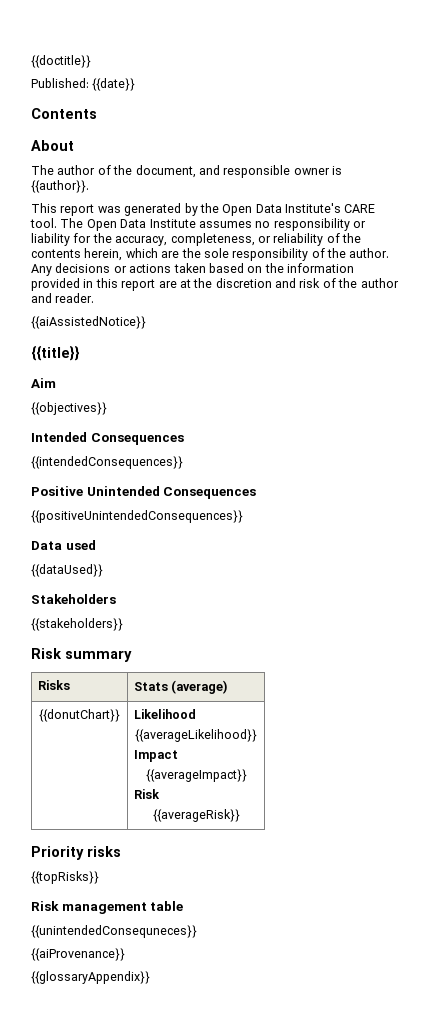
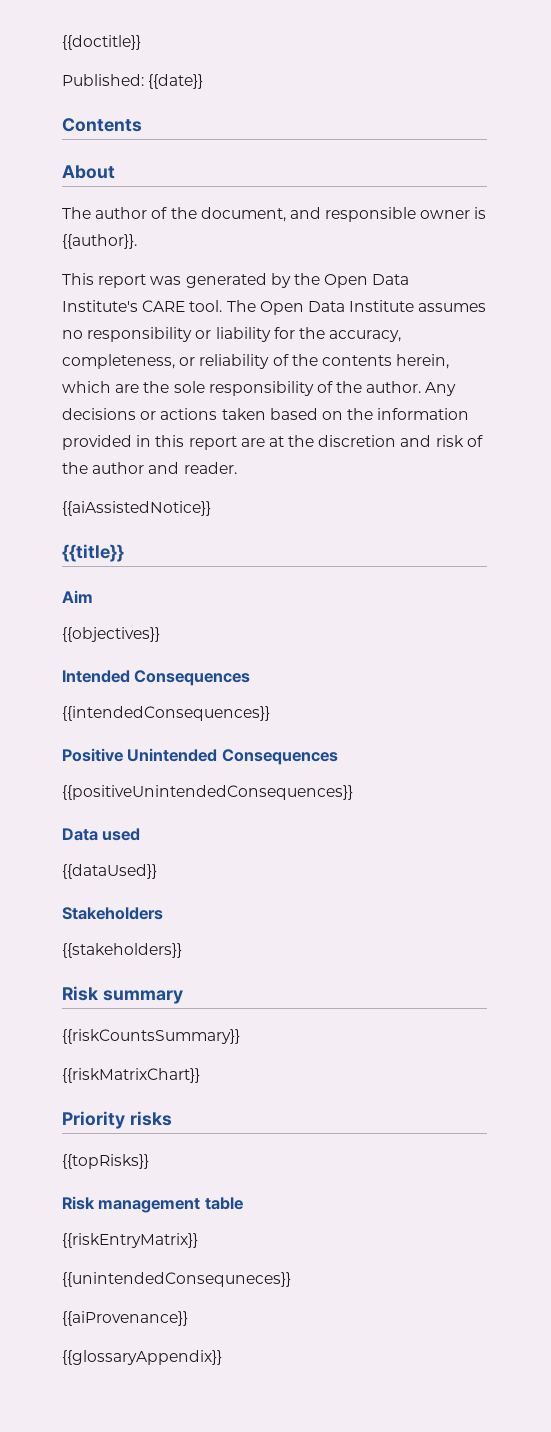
[38,680,71,690] [134,680,229,694] [39,709,120,722] [134,709,197,719] [135,729,257,742] [134,750,179,762] [145,769,247,782] [134,789,161,799] [152,809,240,822] // Risks | Stats (average) // {{donutChart}} | Likelihood // {{averageLikelihood}} // Impact // {{averageImpact}} // Risk // {{averageRisk}} -> [62,1029,240,1044] [62,1068,200,1083] // {{riskCountsSummary}} // {{riskMatrixChart}}
(184, 906) none -> [62,1233,198,1248] // {{riskEntryMatrix}}

